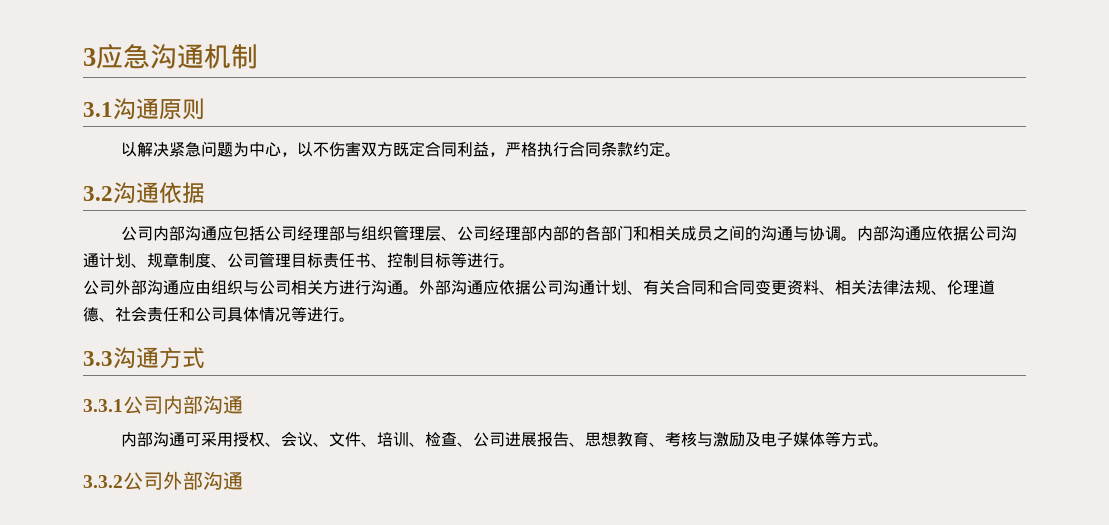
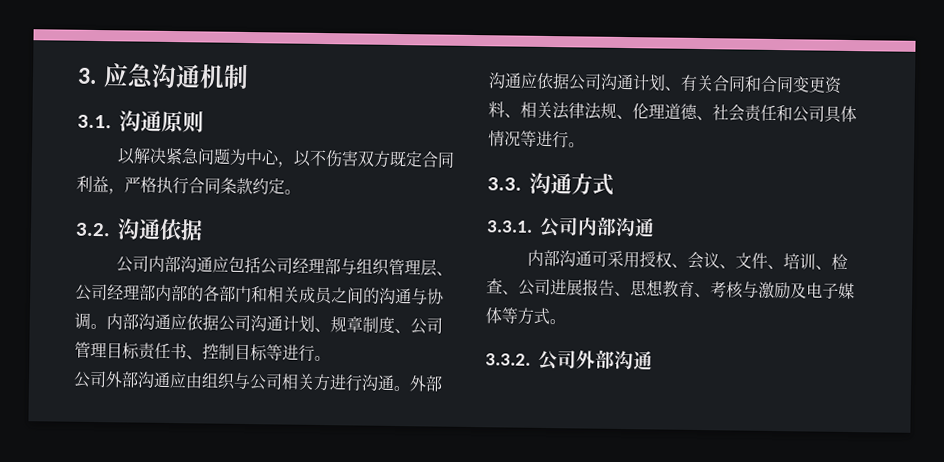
[83,48,96,66] 3 -> [77,67,97,84] 3.
[83,102,113,117] 3.1 -> [77,114,112,129] 3.1.
[83,186,113,201] 3.2 -> [75,222,111,237] 3.2.
[83,351,113,366] 3.3 -> [487,177,522,191] 3.3.
[83,399,123,412] 3.3.1 -> [486,220,533,233] 3.3.1.
[83,475,123,488] 3.3.2 -> [485,353,531,366] 3.3.2.

